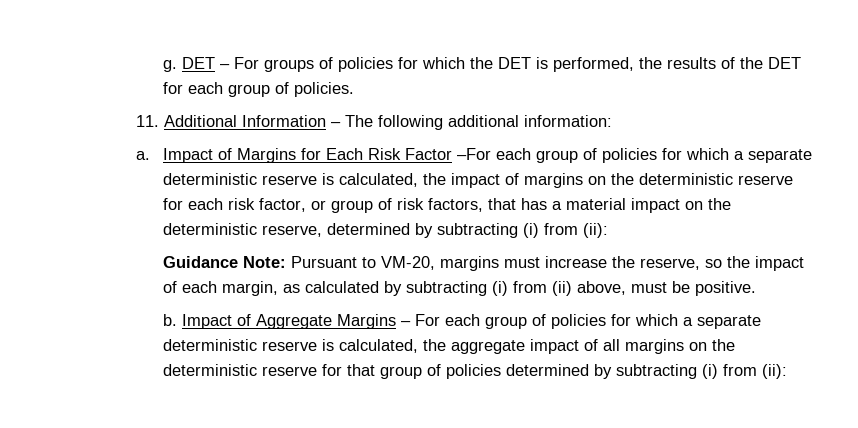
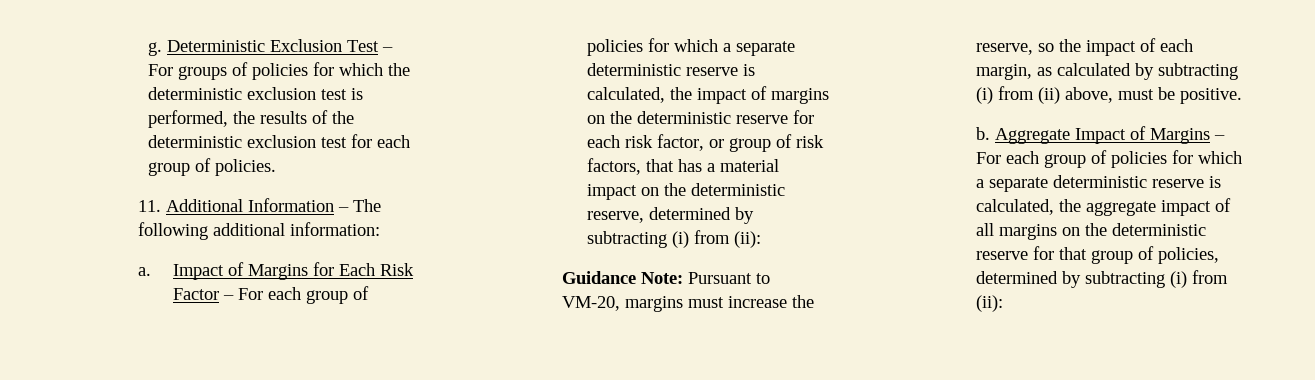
[182,57,216,69] DET -> [167,39,380,52] Deterministic Exclusion Test
[498,57,532,69] DET -> [148,87,348,100] deterministic exclusion test
[768,57,802,69] DET -> [148,135,348,148] deterministic exclusion test
[457,148,492,160] –For -> [223,288,264,300] – For
[182,314,333,329] Impact of Aggregate -> [995,126,1147,144] Aggregate Impact of
[446,364,502,379] policies -> [1158,247,1220,264] policies,

